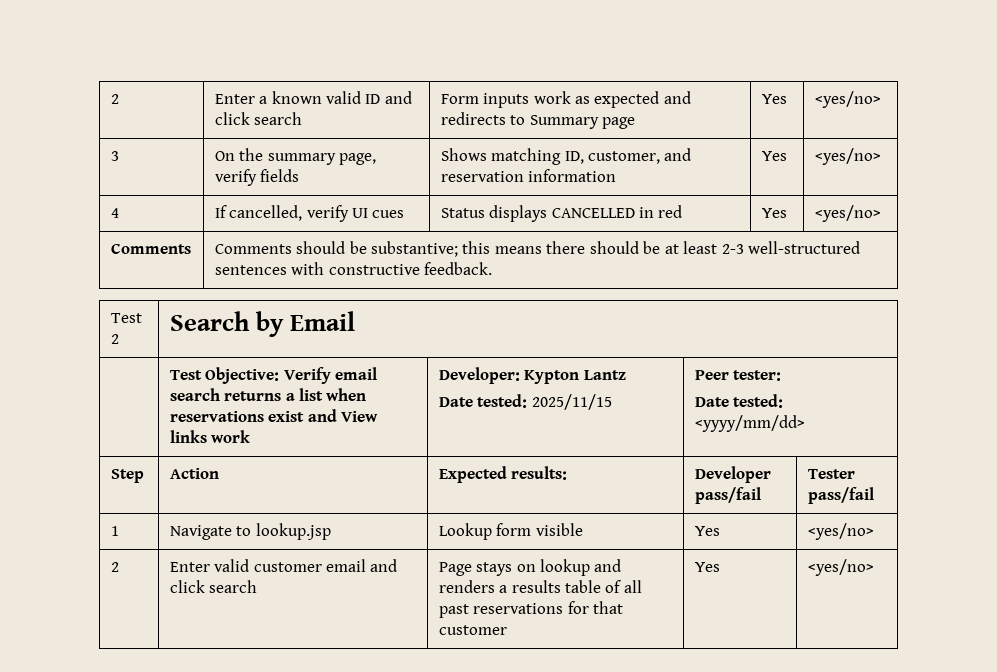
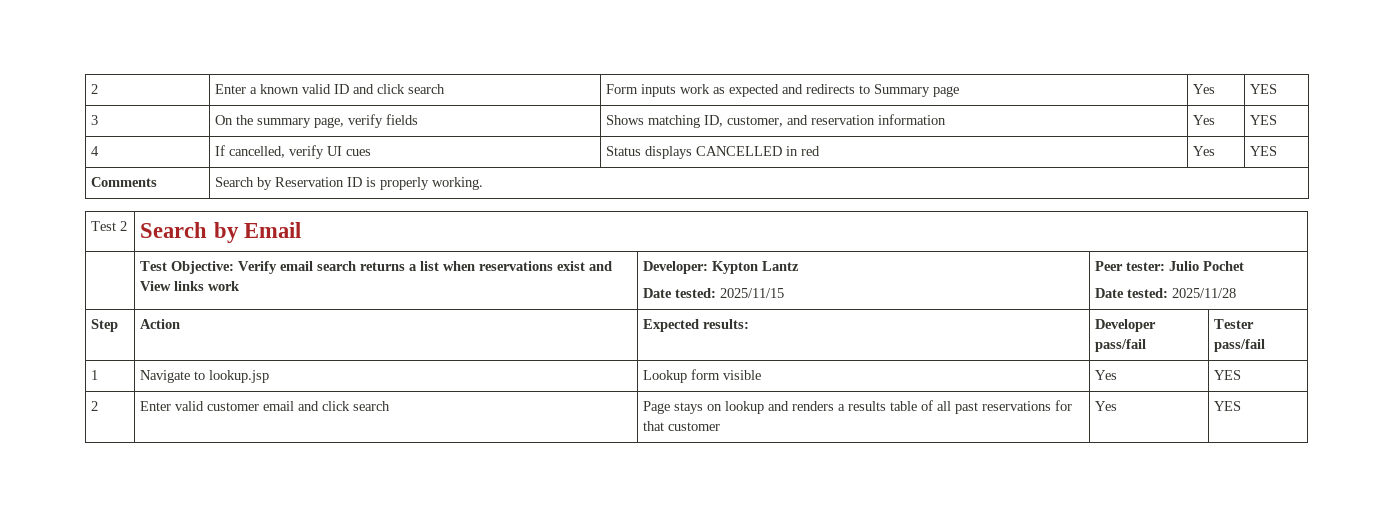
[814,91,881,108] <yes/no> -> [1250,84,1278,94] YES
[814,148,881,165] <yes/no> -> [1250,115,1278,125] YES
[814,205,881,222] <yes/no> -> [1250,146,1278,156] YES
[214,241,861,257] [214,262,492,275] Comments should be substantive; this means there should be at least 2-3 well-structured sentences with constructive feedback. -> [215,177,484,190] Search by Reservation ID is properly working.
[694,394,784,408] [694,415,805,432] // Date tested: <yyyy/mm/dd> -> [1169,261,1245,271] [1095,288,1237,298] Julio Pochet // Date tested: 2025/11/28
[807,523,874,540] <yes/no> -> [1214,370,1242,380] YES
[807,559,874,576] <yes/no> -> [1214,401,1242,411] YES

